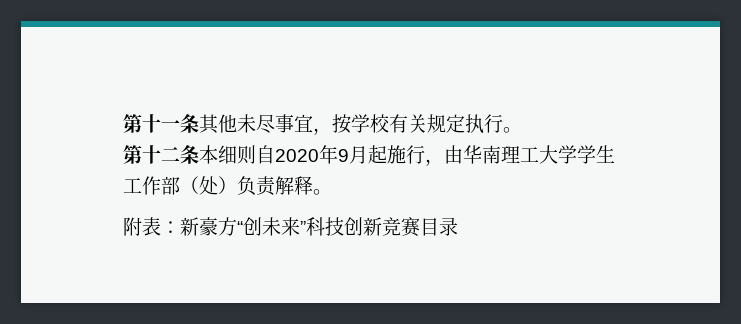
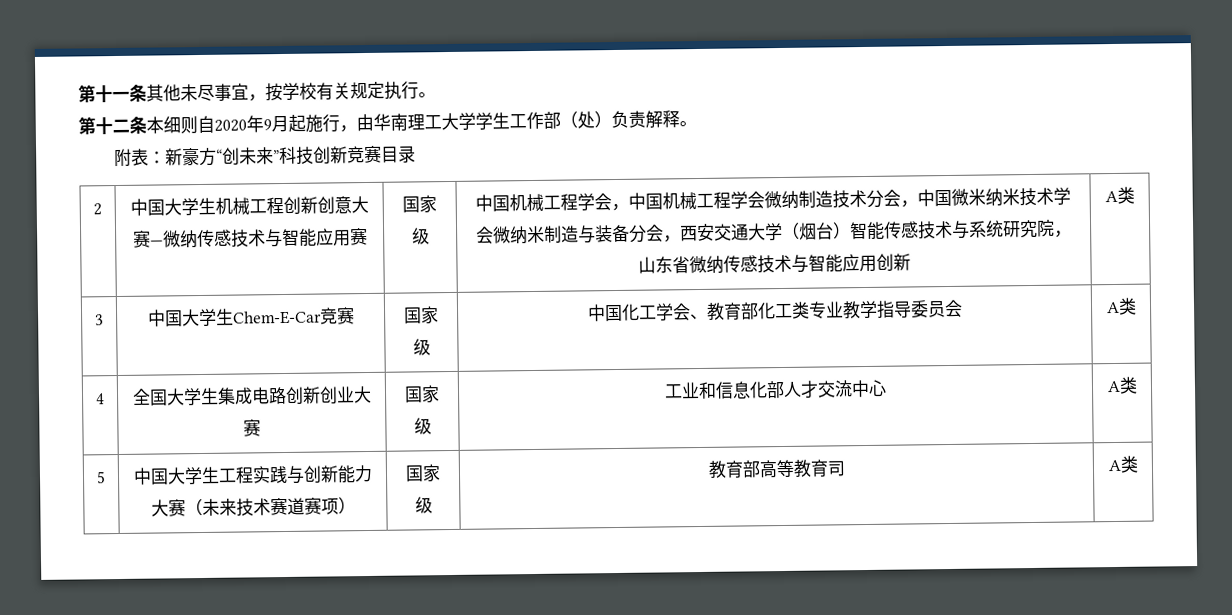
(458, 226) none -> [93,203,102,216] [129,195,369,216] [132,226,368,249] [402,195,437,214] [411,227,430,245] [475,187,1071,212] [476,219,1072,245] [637,253,911,274] [1104,186,1135,204] [95,314,104,326] [146,306,355,327] [403,306,439,325] [412,338,431,356] [586,299,963,322] [1105,297,1137,315] [95,393,105,405] [131,385,372,406] [243,418,261,437] [404,385,440,404] [413,417,432,435] [664,379,888,400] [1106,376,1138,394] [96,471,106,484] [132,464,373,485] [150,496,356,517] [405,464,441,483] [414,496,433,514] [707,459,846,479] [1107,455,1139,473] // 2 | 中国大学生机械工程创新创意大赛—微纳传感技术与智能应用赛 | 国家级 | 中国机械工程学会，中国机械工程学会微纳制造技术分会，中国微米纳米技术学会微纳米制造与装备分会，西安交通大学（烟台）智能传感技术与系统研究院，山东省微纳传感技术与智能应用创新 | A类 // 3 | 中国大学生Chem-E-Car竞赛 | 国家级 | 中国化工学会、教育部化工类专业教学指导委员会 | A类 // 4 | 全国大学生集成电路创新创业大赛 | 国家级 | 工业和信息化部人才交流中心 | A类 // 5 | 中国大学生工程实践与创新能力大赛（未来技术赛道赛项） | 国家级 | 教育部高等教育司 | A类

